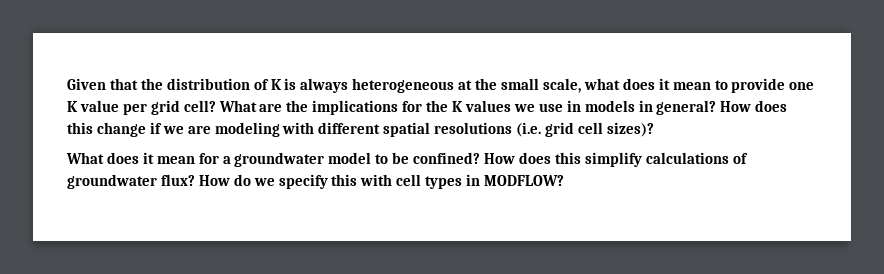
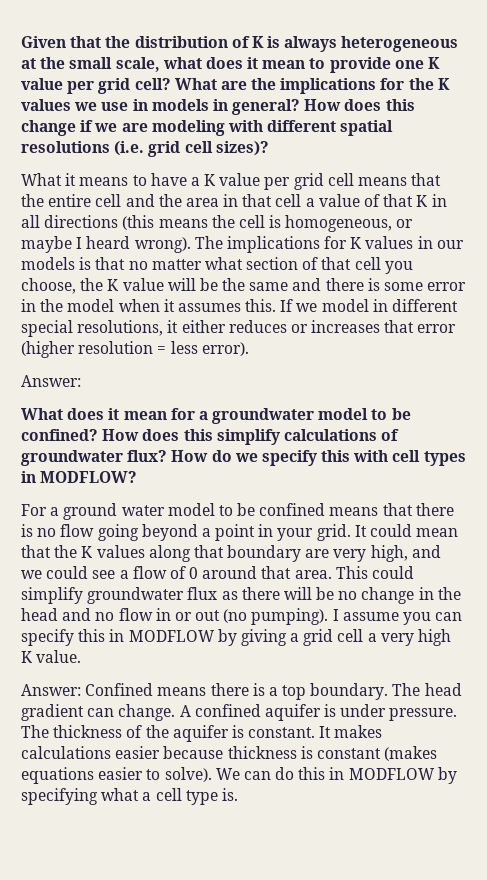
(654, 129) none -> [21,173,442,190] [21,194,447,207] [21,215,414,232] [21,236,464,253] [21,257,413,274] [21,278,467,294] [21,299,459,312] [21,320,457,337] [21,341,249,358] [21,375,81,387] // What it means to have a K value per grid cell means that the entire cell and the area in that cell a value of that K in all directions (this means the cell is homogeneous, or maybe I heard wrong). The implications for K values in our models is that no matter what section of that cell you choose, the K value will be the same and there is some error in the model when it assumes this. If we model in different special resolutions, it either reduces or increases that error (higher resolution = less error). // Answer:
(565, 180) none -> [21,503,454,520] [21,524,459,541] [21,545,441,562] [21,566,415,579] [21,587,461,604] [21,608,463,625] [21,629,452,646] [21,650,82,663] [21,683,462,700] [21,704,458,721] [21,725,383,742] [21,746,438,761] [21,767,457,784] [21,788,238,805] // For a ground water model to be confined means that there is no flow going beyond a point in your grid. It could mean that the K values along that boundary are very high, and we could see a flow of 0 around that area. This could simplify groundwater flux as there will be no change in the head and no flow in or out (no pumping). I assume you can specify this in MODFLOW by giving a grid cell a very high K value. // Answer: Confined means there is a top boundary. The head gradient can change. A confined aquifer is under pressure. The thickness of the aquifer is constant. It makes calculations easier because thickness is constant (makes equations easier to solve). We can do this in MODFLOW by specifying what a cell type is.

